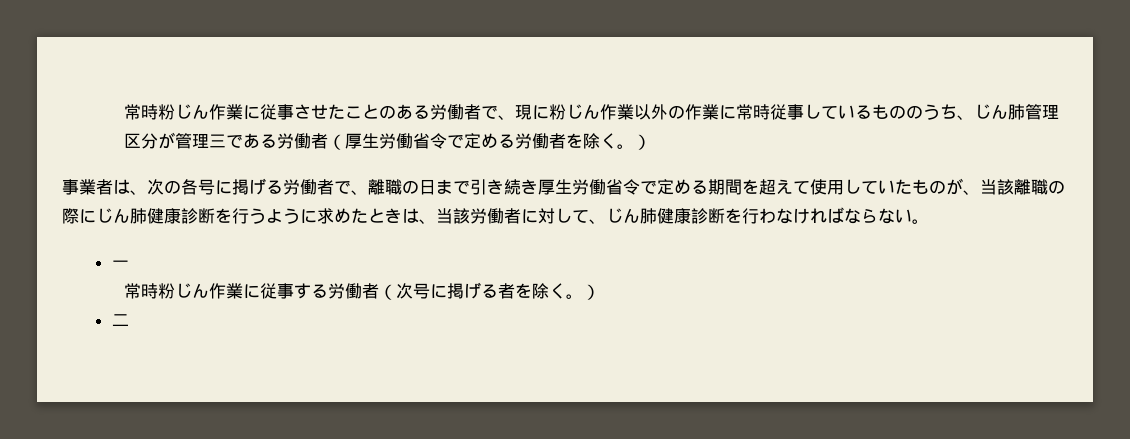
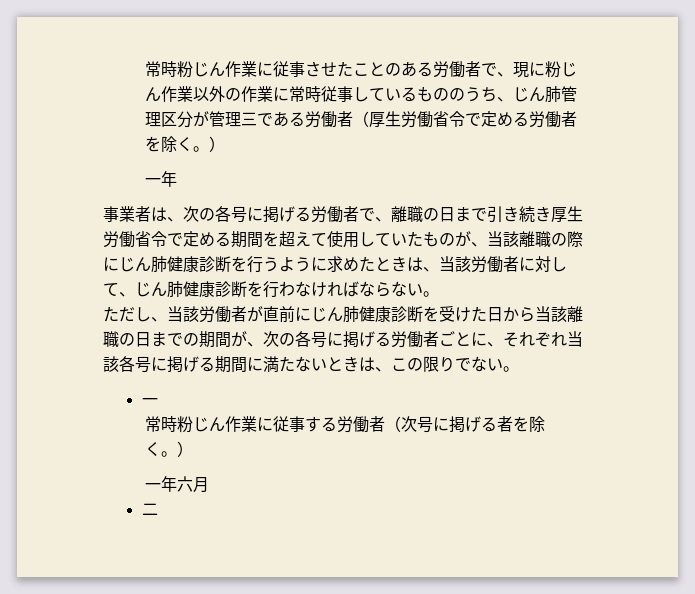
(651, 142) none -> [144,171,177,187] // 一年
(929, 221) none -> [103,306,583,323] [103,331,583,348] [103,356,519,373] // ただし、当該労働者が直前にじん肺健康診断を受けた日から当該離職の日までの期間が、次の各号に掲げる労働者ごとに、それぞれ当該各号に掲げる期間に満たないときは、この限りでない。
(600, 292) none -> [144,476,209,493] // 一年六月

